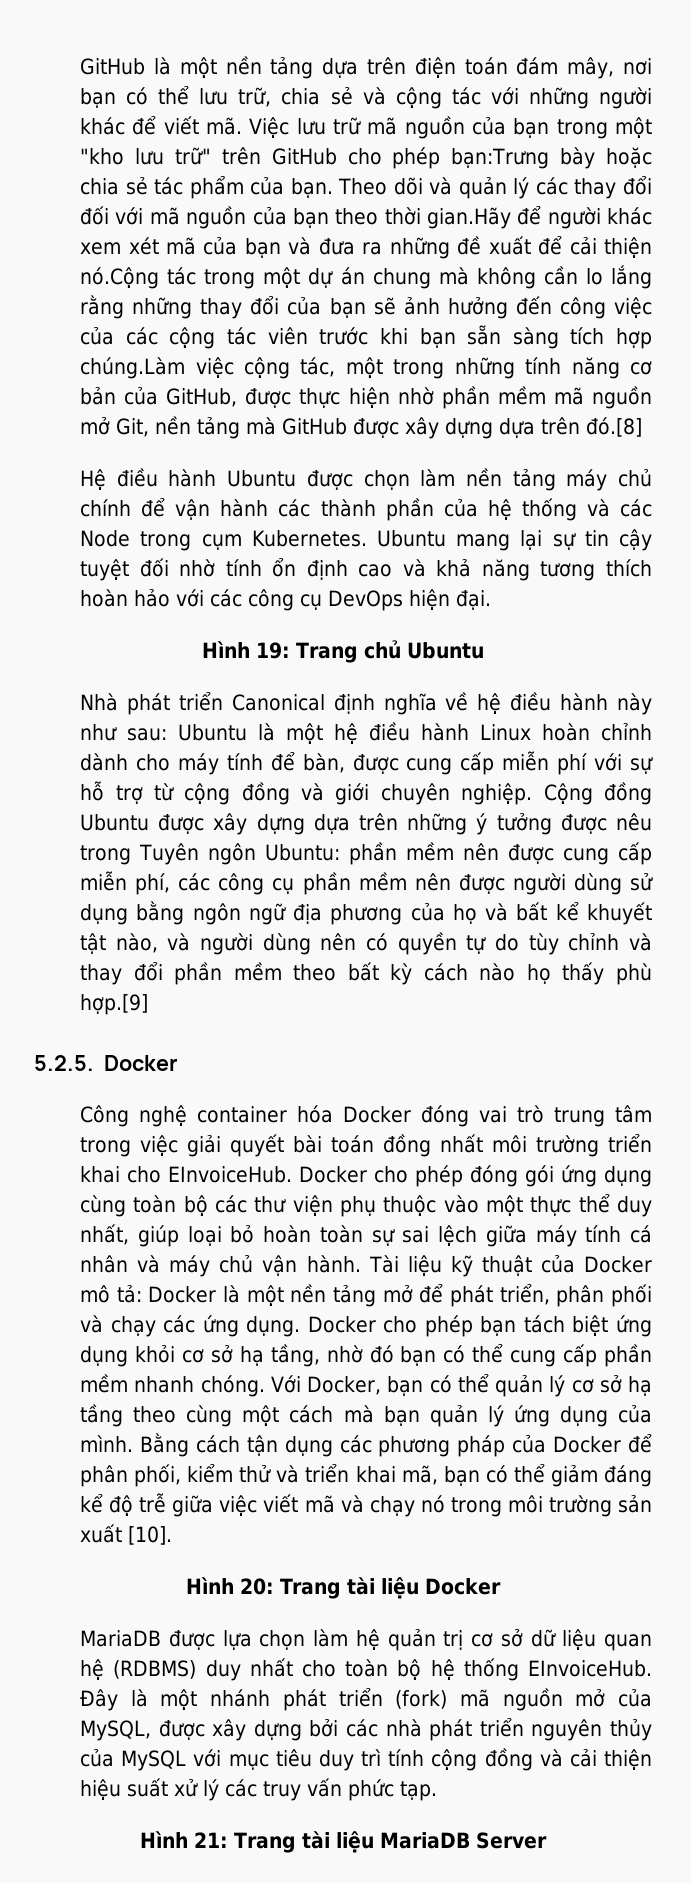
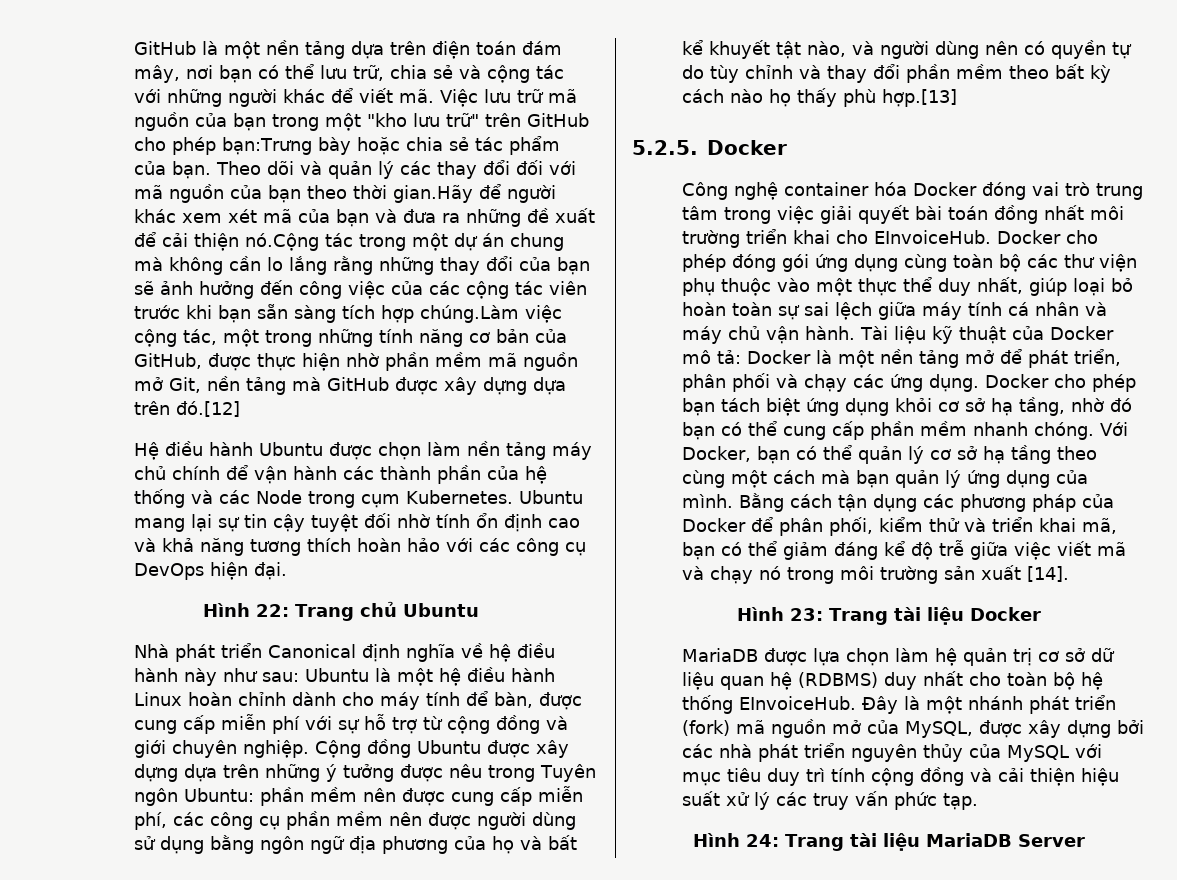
[586,417,643,437] đó.[8] -> [176,401,241,417] đó.[12]
[256,642,291,659] 19: -> [255,604,289,617] 22:
[80,994,149,1015] hợp.[9] -> [882,89,958,107] hợp.[13]
[128,1526,173,1545] [185,1577,274,1595] [10]. // Hình 20: -> [1027,566,1070,582] [736,607,823,621] [14]. // Hình 23:
[194,1832,229,1848] 21: -> [745,834,779,847] 24:

